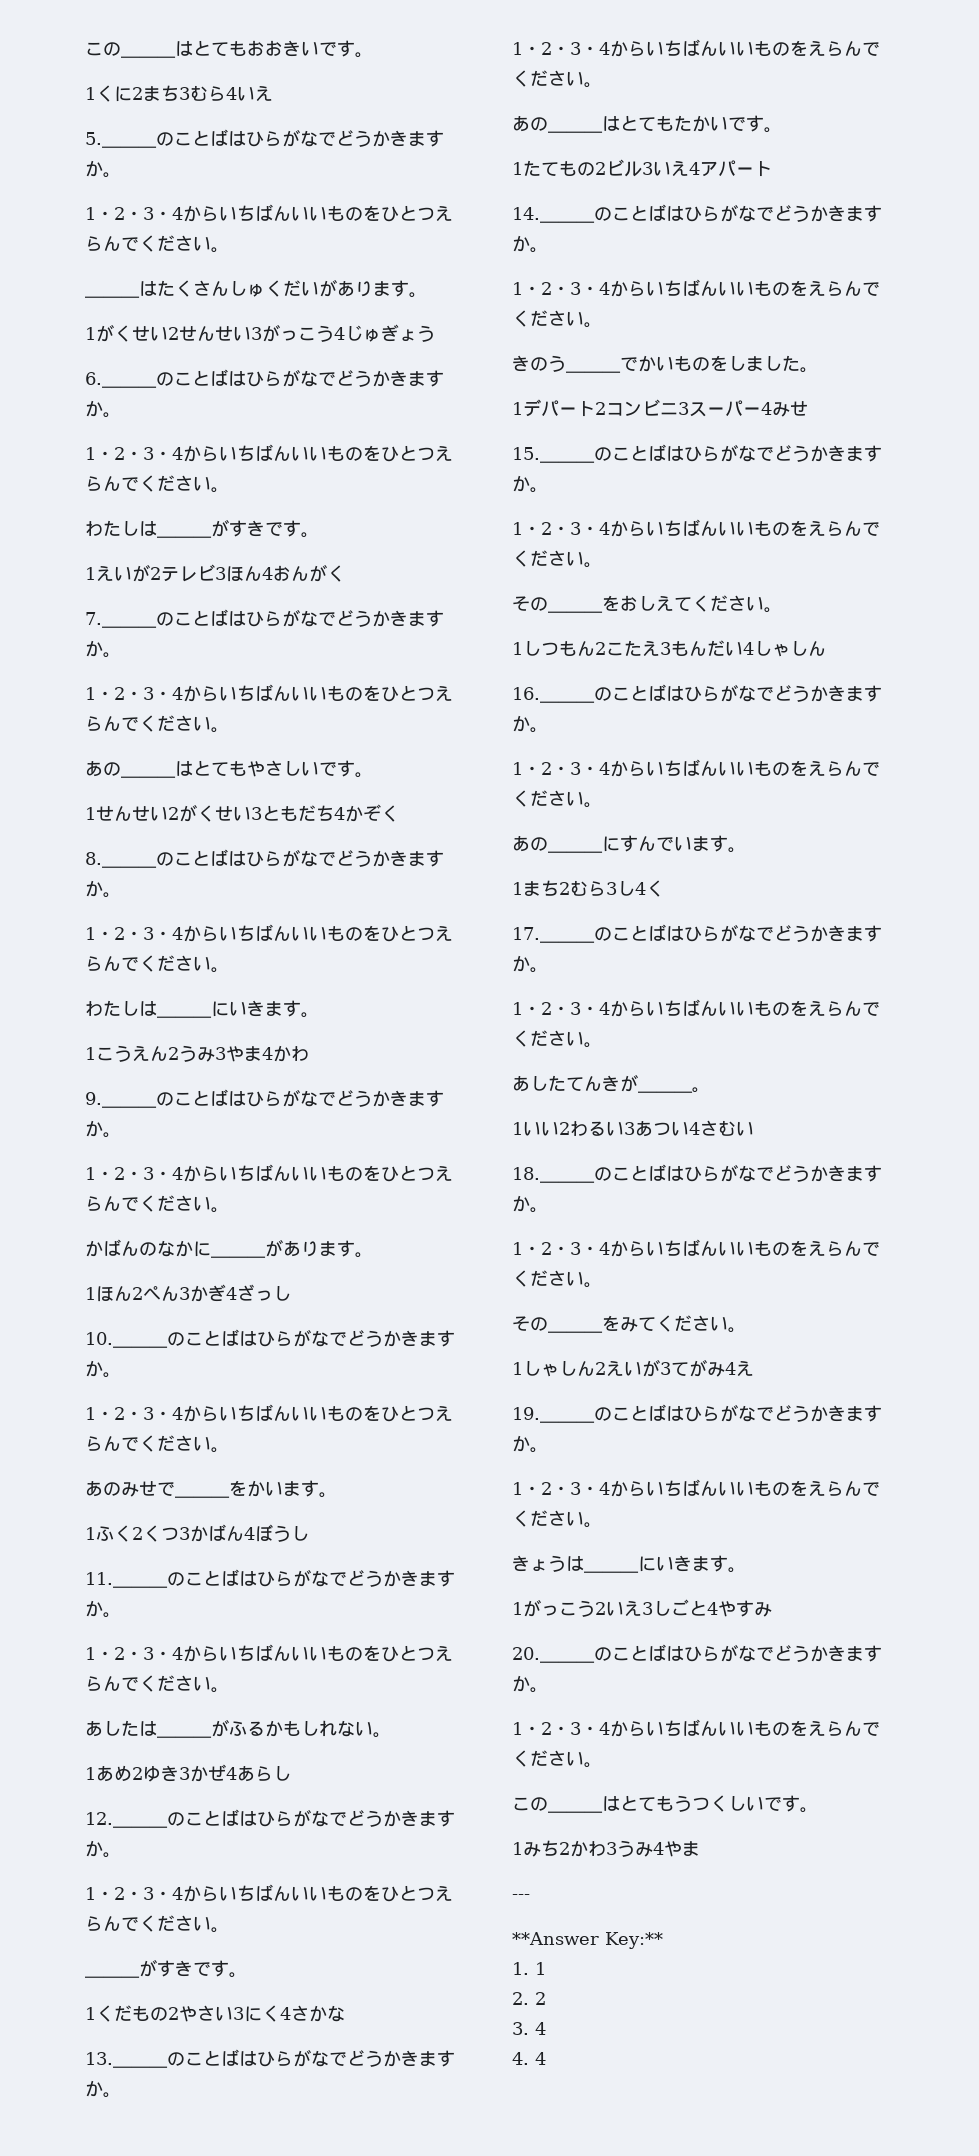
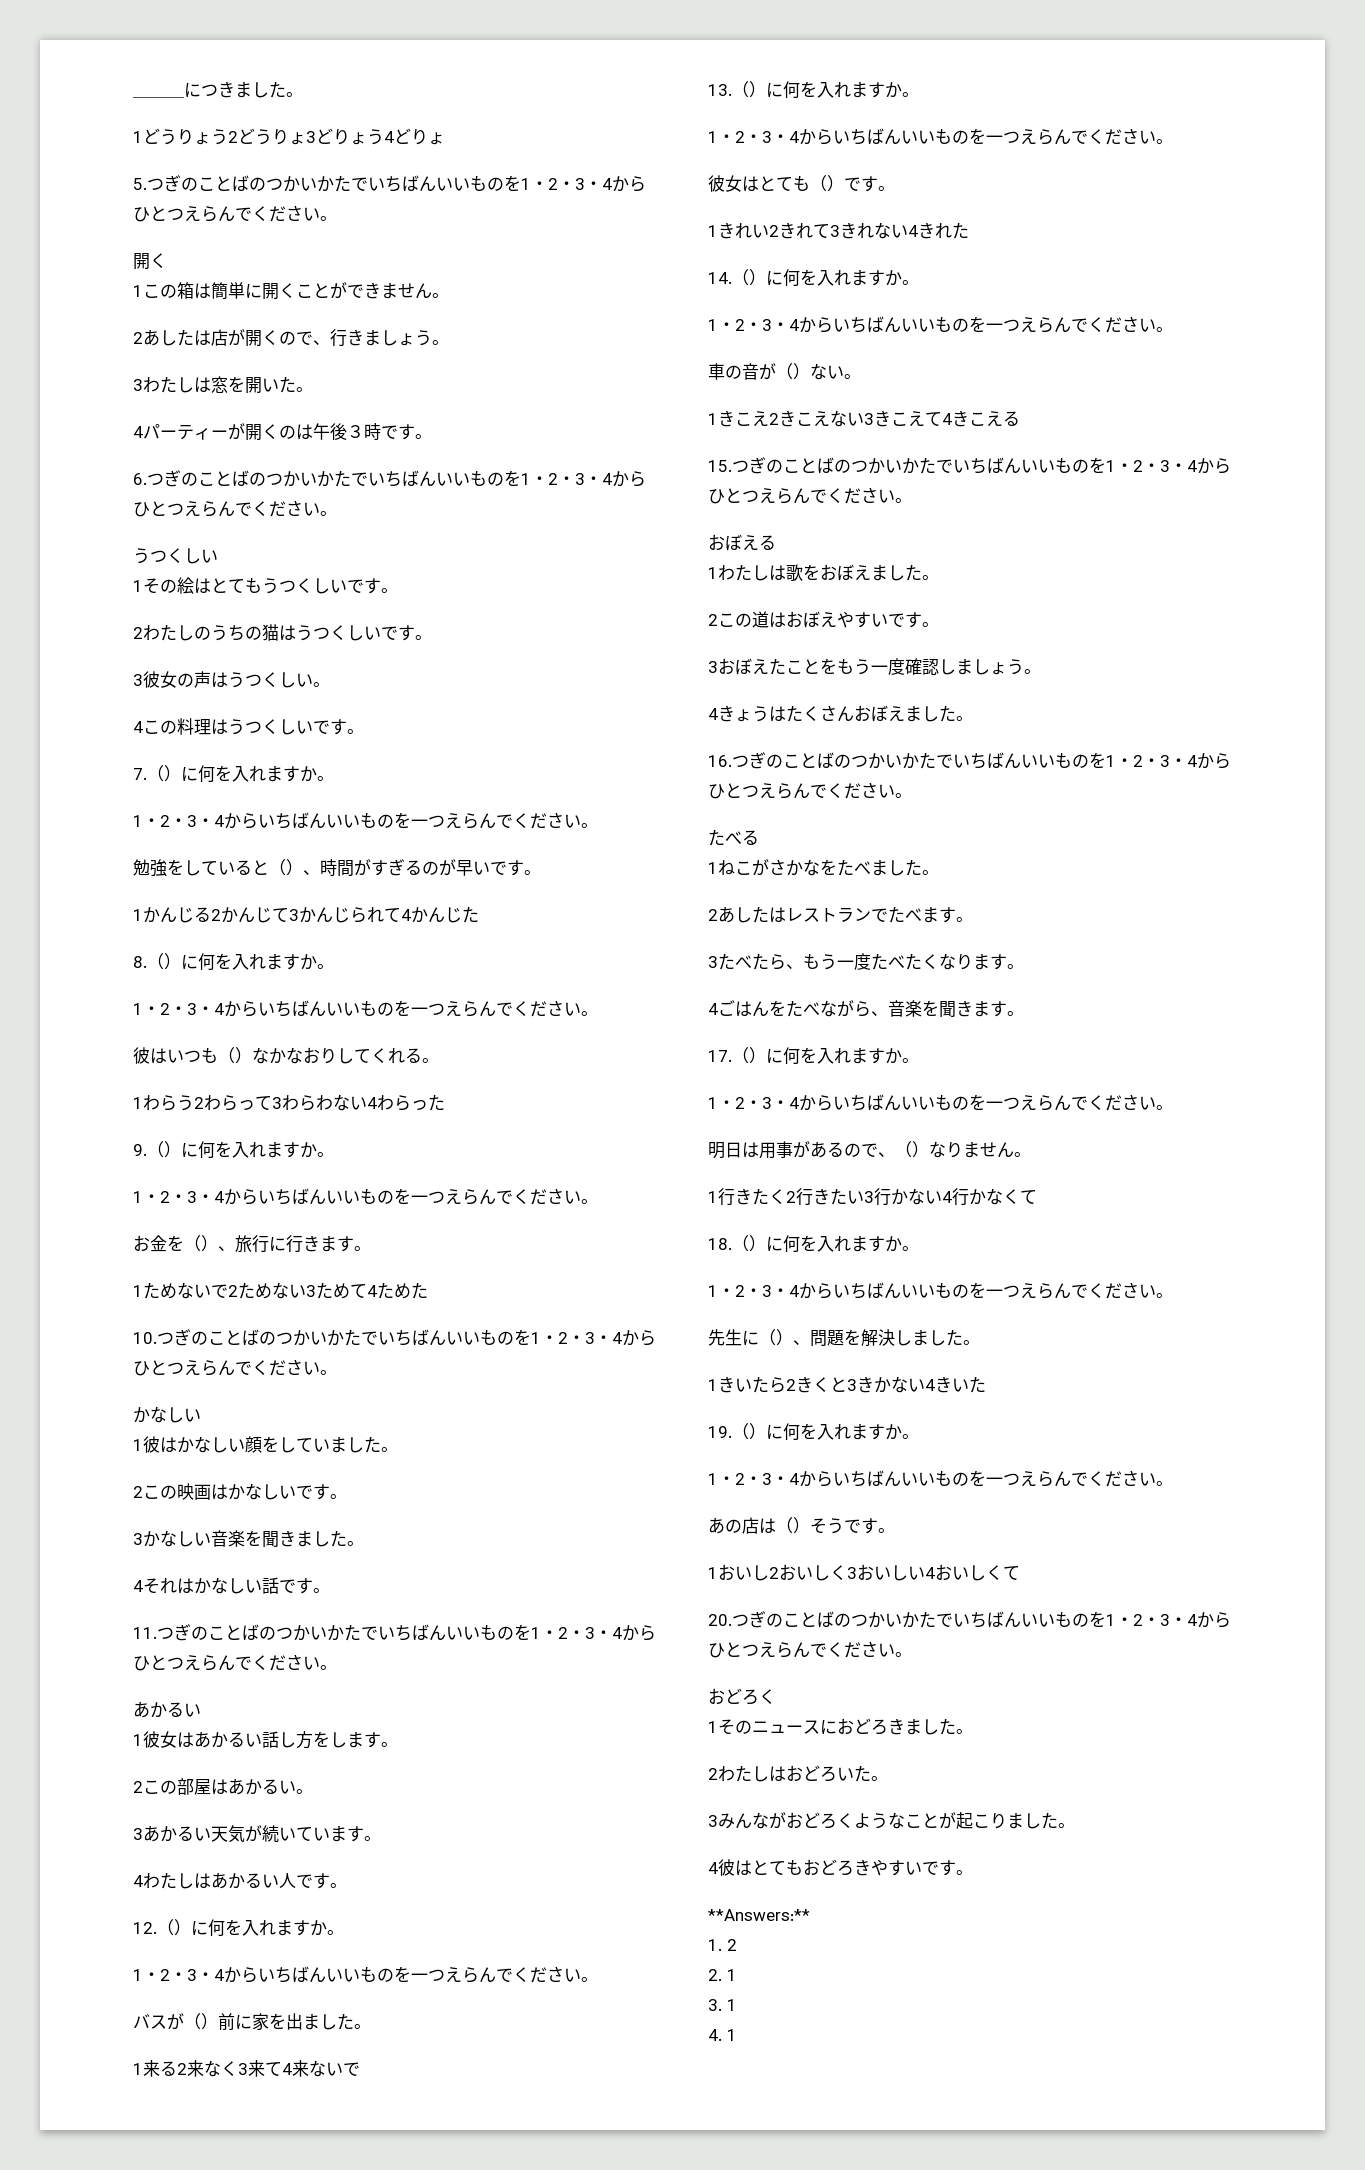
[85,40,373,58] [85,85,273,102] [85,132,102,145] [102,129,408,148] この＿＿＿はとてもおおきいです。 // 1くに2まち3むら4いえ // 5.＿＿＿のことばはひらがなでどうかき -> [133,81,303,98] [133,128,445,145] [133,175,646,192] [133,205,337,222] [133,253,167,270] [133,282,449,300] [133,329,449,347] [133,376,313,394] [133,423,432,441] [133,470,646,487] [133,500,337,517] [133,548,218,564] [133,577,398,594] [133,624,432,641] [133,671,330,688] [133,718,364,735] [133,765,266,782] ＿＿＿につきました。 // 1どうりょう2どうりょ3どりょう4どりょ // 5.つぎのことばのつかいかたでいちばんいいものを1・2・3・4からひとつえらんでください。 // 開く // 1この箱は簡単に開くことができません。 // 2あしたは店が開くので、行きましょう。 // 3わたしは窓を開いた。 // 4パーティーが開くのは午後３時です。 // 6.つぎのことばのつかいかたでいちばんいいものを1・2・3・4からひとつえらんでください。 // うつくしい // 1その絵はとてもうつくしいです。 // 2わたしのうちの猫はうつくしいです。 // 3彼女の声はうつくしい。 // 4この料理はうつくしいです。 // 7.（）に何を入れ
[381,205,453,222] [85,235,229,253] [85,279,427,298] [85,324,435,342] [85,372,102,385] [102,369,408,388] ひとつえらんでください。 // ＿＿＿はたくさんしゅくだいがあります。 // 1がくせい2せんせい3がっこう4じゅぎょう // 6.＿＿＿のことばはひらがなでどうかき -> [411,812,598,829] [133,859,541,877] [133,906,479,923] [133,953,266,970] 一つえらんでください。 // 勉強をしていると（）、時間がすぎるのが早いです。 // 1かんじる2かんじて3かんじられて4かんじた // 8.（）に何を入れ
[381,445,453,462] [85,475,229,493] [85,519,319,538] [85,564,345,582] [85,612,102,625] [102,609,408,628] ひとつえらんでください。 // わたしは＿＿＿がすきです。 // 1えいが2テレビ3ほん4おんがく // 7.＿＿＿のことばはひらがなでどうかき -> [411,1000,598,1017] [133,1047,439,1064] [133,1094,445,1111] [133,1141,266,1158] 一つえらんでください。 // 彼はいつも（）なかなおりしてくれる。 // 1わらう2わらって3わらわない4わらった // 9.（）に何を入れ
[381,685,453,702] [85,715,229,733] [85,760,373,778] [85,804,399,822] [85,852,102,865] [102,849,408,868] ひとつえらんでください。 // あの＿＿＿はとてもやさしいです。 // 1せんせい2がくせい3ともだち4かぞく // 8.＿＿＿のことばはひらがなでどうかき -> [411,1188,598,1205] [133,1235,371,1253] [133,1282,428,1299] [133,1329,656,1346] [133,1359,337,1376] [133,1406,201,1423] [133,1436,398,1453] [133,1483,347,1500] [133,1530,364,1548] [133,1577,330,1594] [133,1624,656,1641] [133,1654,337,1671] [133,1701,201,1718] [133,1731,398,1749] [133,1778,313,1795] [133,1825,381,1843] [133,1872,347,1889] [133,1919,276,1936] 一つえらんでください。 // お金を（）、旅行に行きます。 // 1ためないで2ためない3ためて4ためた // 10.つぎのことばのつかいかたでいちばんいいものを1・2・3・4からひとつえらんでください。 // かなしい // 1彼はかなしい顔をしていました。 // 2この映画はかなしいです。 // 3かなしい音楽を聞きました。 // 4それはかなしい話です。 // 11.つぎのことばのつかいかたでいちばんいいものを1・2・3・4からひとつえらんでください。 // あかるい // 1彼女はあかるい話し方をします。 // 2この部屋はあかるい。 // 3あかるい天気が続いています。 // 4わたしはあかるい人です。 // 12.（）に何を入れ
[381,925,453,942] [85,955,229,973] [85,1000,319,1018] [85,1045,309,1062] [85,1092,102,1105] [102,1089,408,1108] ひとつえらんでください。 // わたしは＿＿＿にいきます。 // 1こうえん2うみ3やま4かわ // 9.＿＿＿のことばはひらがなでどうかき -> [411,1966,598,1983] [133,2013,371,2031] [133,2060,360,2077] [708,81,851,98] 一つえらんでください。 // バスが（）前に家を出ました。 // 1来る2来なく3来て4来ないで // 13.（）に何を入れ
[381,1165,453,1182] [85,1195,229,1213] [85,1239,373,1258] [85,1284,291,1302] [85,1332,113,1345] [113,1329,419,1348] ひとつえらんでください。 // かばんのなかに＿＿＿があります。 // 1ほん2ぺん3かぎ4ざっし // 10.＿＿＿のことばはひらがなでどうかき -> [986,128,1173,145] [708,175,895,192] [708,222,969,239] [708,269,851,286] 一つえらんでください。 // 彼女はとても（）です。 // 1きれい2きれて3きれない4きれた // 14.（）に何を入れ
[381,1405,453,1422] [85,1435,229,1453] [85,1480,337,1498] [85,1524,309,1542] [85,1572,113,1585] [113,1569,419,1588] ひとつえらんでください。 // あのみせで＿＿＿をかいます。 // 1ふく2くつ3かばん4ぼうし // 11.＿＿＿のことばはひらがなでどうかき -> [986,316,1173,333] [708,363,861,380] [708,410,1020,427] [708,457,1231,474] [708,487,912,504] [708,534,776,551] [708,564,939,582] [708,611,939,628] [708,658,1041,675] [708,705,973,722] [708,752,1231,769] [708,782,912,799] [708,829,759,846] [708,859,939,876] [708,906,973,923] [708,953,1024,970] [708,1000,1024,1018] [708,1047,851,1064] 一つえらんでください。 // 車の音が（）ない。 // 1きこえ2きこえない3きこえて4きこえる // 15.つぎのことばのつかいかたでいちばんいいものを1・2・3・4からひとつえらんでください。 // おぼえる // 1わたしは歌をおぼえました。 // 2この道はおぼえやすいです。 // 3おぼえたことをもう一度確認しましょう。 // 4きょうはたくさんおぼえました。 // 16.つぎのことばのつかいかたでいちばんいいものを1・2・3・4からひとつえらんでください。 // たべる // 1ねこがさかなをたべました。 // 2あしたはレストランでたべます。 // 3たべたら、もう一度たべたくなります。 // 4ごはんをたべながら、音楽を聞きます。 // 17.（）に何を入れ
[381,1645,453,1662] [85,1675,229,1693] [85,1719,391,1738] [85,1764,291,1782] [85,1812,113,1825] [113,1809,419,1828] ひとつえらんでください。 // あしたは＿＿＿がふるかもしれない。 // 1あめ2ゆき3かぜ4あらし // 12.＿＿＿のことばはひらがなでどうかき -> [986,1094,1173,1111] [708,1141,1031,1159] [708,1188,1037,1206] [708,1235,851,1252] 一つえらんでください。 // 明日は用事があるので、（）なりません。 // 1行きたく2行きたい3行かない4行かなくて // 18.（）に何を入れ
[381,1885,453,1902] [85,1915,229,1933] [85,1959,247,1978] [85,2005,345,2022] [85,2052,113,2065] [113,2049,419,2068] ひとつえらんでください。 // ＿＿＿がすきです。 // 1くだもの2やさい3にく4さかな // 13.＿＿＿のことばはひらがなでどうかき -> [986,1282,1173,1299] [708,1329,980,1347] [708,1376,986,1393] [708,1423,851,1440] 一つえらんでください。 // 先生に（）、問題を解決しました。 // 1きいたら2きくと3きかない4きいた // 19.（）に何を入れ
[808,41,880,57] [512,70,602,88] [512,115,782,133] [512,159,772,177] [512,207,540,220] [540,204,882,223] [512,235,548,253] [512,279,880,297] [512,310,602,328] [512,355,818,373] [512,399,808,417] [512,447,540,460] [540,444,882,463] [512,475,548,493] [512,519,880,537] [512,550,602,568] [512,595,782,613] [512,640,826,657] [512,687,540,700] [540,684,882,703] [512,715,548,733] [512,759,880,777] [512,790,602,808] [512,835,746,853] [512,880,664,897] [512,927,540,940] [540,924,882,943] [512,955,548,973] [512,999,880,1017] [512,1030,602,1048] [512,1074,710,1093] [512,1120,754,1137] [512,1167,540,1180] [540,1164,882,1183] [512,1195,548,1213] [512,1239,880,1257] [512,1270,602,1288] [512,1315,746,1333] [512,1359,754,1377] [512,1407,540,1420] [540,1404,882,1423] [512,1435,548,1453] [512,1479,880,1497] [512,1510,602,1528] [512,1555,746,1573] [512,1599,772,1617] [512,1647,540,1660] [540,1644,882,1663] [512,1675,548,1693] [512,1719,880,1737] [512,1750,602,1768] [512,1795,818,1813] [512,1840,700,1857] [512,1894,530,1900] [512,1932,663,1949] えらんでください。 // あの＿＿＿はとてもたかいです。 // 1たてもの2ビル3いえ4アパート // 14.＿＿＿のことばはひらがなでどうかきますか。 // 1・2・3・4からいちばんいいものをえらんでください。 // きのう＿＿＿でかいものをしました。 // 1デパート2コンビニ3スーパー4みせ // 15.＿＿＿のことばはひらがなでどうかきますか。 // 1・2・3・4からいちばんいいものをえらんでください。 // その＿＿＿をおしえてください。 // 1しつもん2こたえ3もんだい4しゃしん // 16.＿＿＿のことばはひらがなでどうかきますか。 // 1・2・3・4からいちばんいいものをえらんでください。 // あの＿＿＿にすんでいます。 // 1まち2むら3し4く // 17.＿＿＿のことばはひらがなでどうかきますか。 // 1・2・3・4からいちばんいいものをえらんでください。 // あしたてんきが＿＿＿。 // 1いい2わるい3あつい4さむい // 18.＿＿＿のことばはひらがなでどうかきますか。 // 1・2・3・4からいちばんいいものをえらんでください。 // その＿＿＿をみてください。 // 1しゃしん2えいが3てがみ4え // 19.＿＿＿のことばはひらがなでどうかきますか。 // 1・2・3・4からいちばんいいものをえらんでください。 // きょうは＿＿＿にいきます。 // 1がっこう2いえ3しごと4やすみ // 20.＿＿＿のことばはひらがなでどうかきますか。 // 1・2・3・4からいちばんいいものをえらんでください。 // この＿＿＿はとてもうつくしいです。 // 1みち2かわ3うみ4やま // --- // **Answer Key:** -> [986,1470,1173,1487] [708,1517,895,1534] [708,1564,1020,1581] [708,1611,1231,1628] [708,1641,912,1658] [708,1688,776,1705] [708,1718,973,1735] [708,1765,888,1782] [708,1812,1075,1829] [708,1859,973,1876] [708,1909,810,1921] 一つえらんでください。 // あの店は（）そうです。 // 1おいし2おいしく3おいしい4おいしくて // 20.つぎのことばのつかいかたでいちばんいいものを1・2・3・4からひとつえらんでください。 // おどろく // 1そのニュースにおどろきました。 // 2わたしはおどろいた。 // 3みんながおどろくようなことが起こりました。 // 4彼はとてもおどろきやすいです。 // **Answers:**
[535,1962,546,1975] [512,1992,546,2005] 1 // 2. 2 -> [727,1939,737,1951] [708,1969,737,1981] 2 // 2. 1
[535,2022,546,2035] 4 -> [727,1999,737,2011] 1
[535,2052,546,2065] 4 -> [727,2029,737,2041] 1

